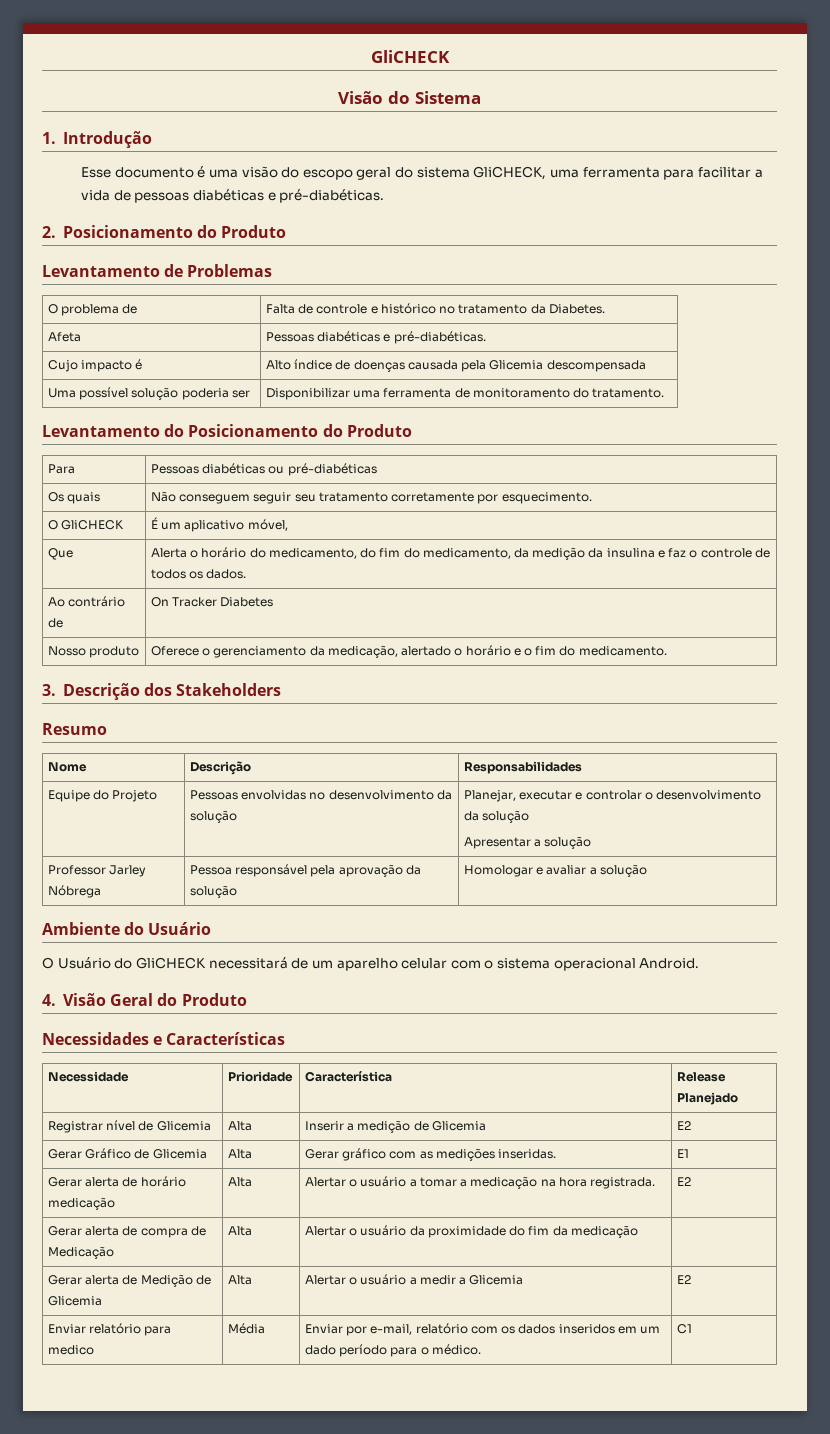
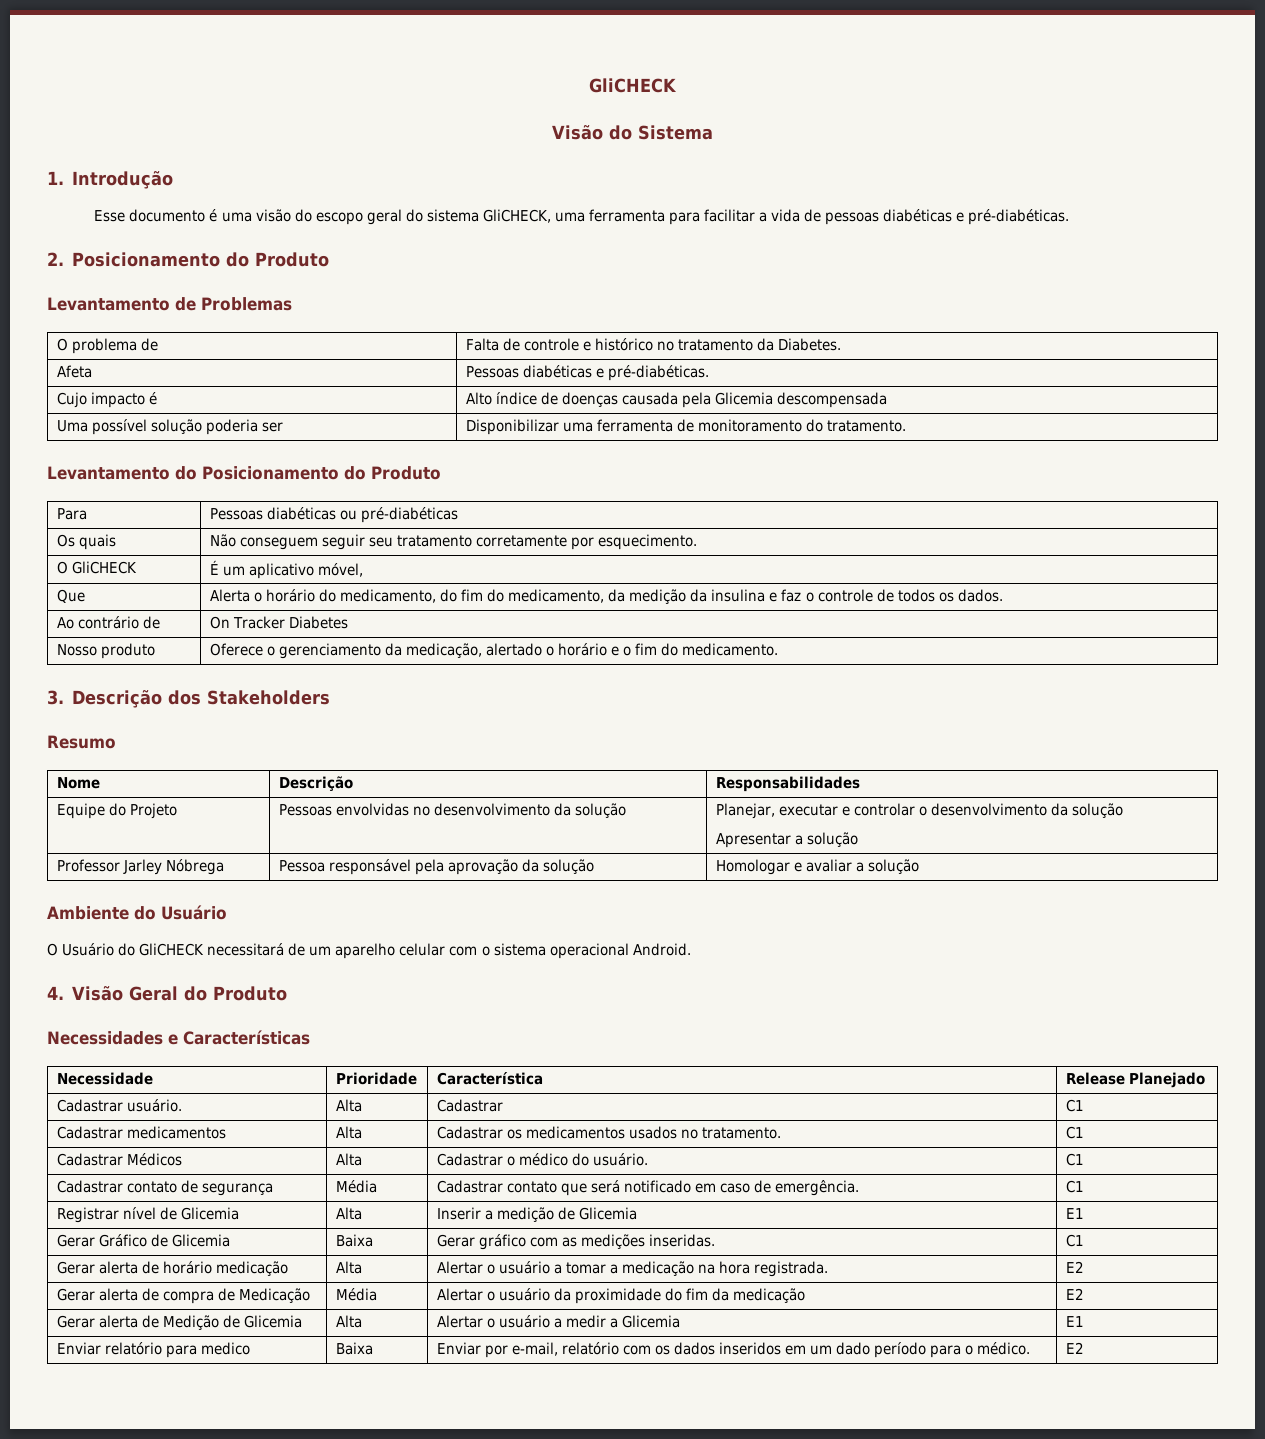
(738, 1098) none -> [56,1099,182,1112] [335,1099,362,1112] [436,1099,503,1112] [1065,1099,1084,1112] [56,1126,226,1139] [335,1126,362,1139] [436,1126,782,1139] [1065,1126,1084,1139] [56,1153,182,1166] [335,1153,362,1166] [436,1153,648,1166] [1065,1153,1084,1166] [56,1180,273,1196] [335,1180,377,1193] [436,1180,860,1196] [1065,1180,1084,1193] // Cadastrar usuário. | Alta | Cadastrar | C1 // Cadastrar medicamentos | Alta | Cadastrar os medicamentos usados no tratamento. | C1 // Cadastrar Médicos | Alta | Cadastrar o médico do usuário. | C1 // Cadastrar contato de segurança | Média | Cadastrar contato que será notificado em caso de emergência. | C1
[676,1121,691,1130] E2 -> [1065,1208,1084,1219] E1
[227,1149,252,1159] Alta -> [335,1234,373,1247] Baixa
[676,1149,689,1158] E1 -> [1065,1234,1084,1247] C1
[227,1226,252,1236] Alta -> [335,1288,377,1301] Média
(638, 1231) none -> [1065,1288,1084,1300] E2
[676,1275,691,1284] E2 -> [1065,1316,1084,1327] E1
[227,1323,265,1334] Média -> [335,1342,373,1355] Baixa
[676,1324,692,1334] C1 -> [1065,1342,1084,1354] E2

